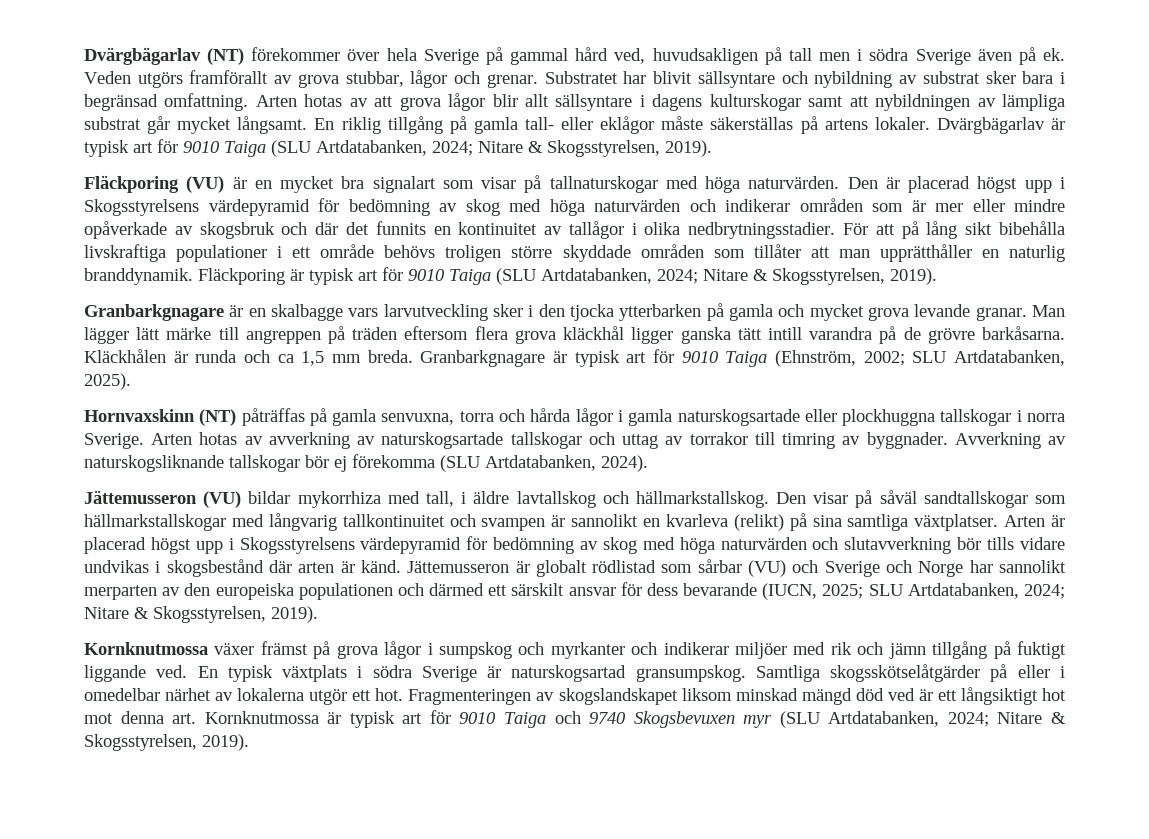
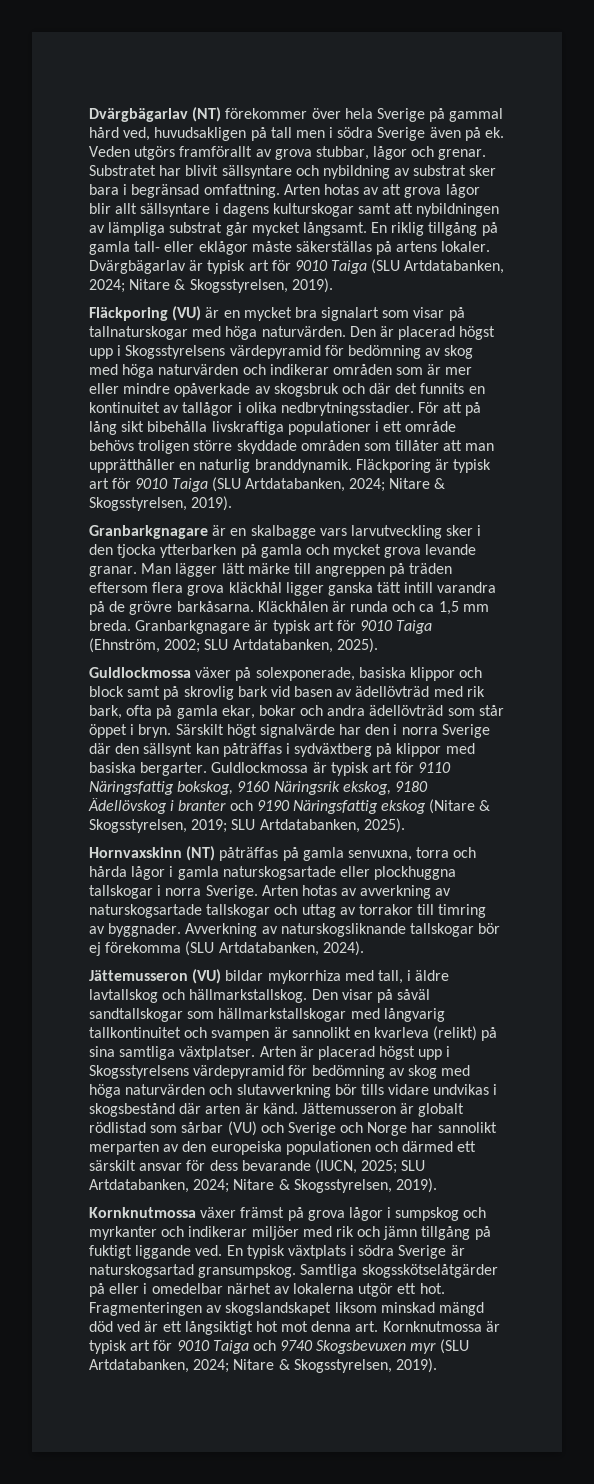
(131, 381) none -> [89,667,483,681] [89,686,485,700] [89,705,504,719] [89,724,490,738] [89,743,475,757] [89,762,452,776] [89,781,428,795] [88,798,491,814] [89,818,405,833] // Guldlockmossa växer på solexponerade, basiska klippor och block samt på skrovlig bark vid basen av ädellövträd med rik bark, ofta på gamla ekar, bokar och andra ädellövträd som står öppet i bryn. Särskilt högt signalvärde har den i norra Sverige där den sällsynt kan påträffas i sydväxtberg på klippor med basiska bergarter. Guldlockmossa är typisk art för 9110 Näringsfattig bokskog, 9160 Näringsrik ekskog, 9180 Ädellövskog i branter och 9190 Näringsfattig ekskog (Nitare & Skogsstyrelsen, 2019; SLU Artdatabanken, 2025).

